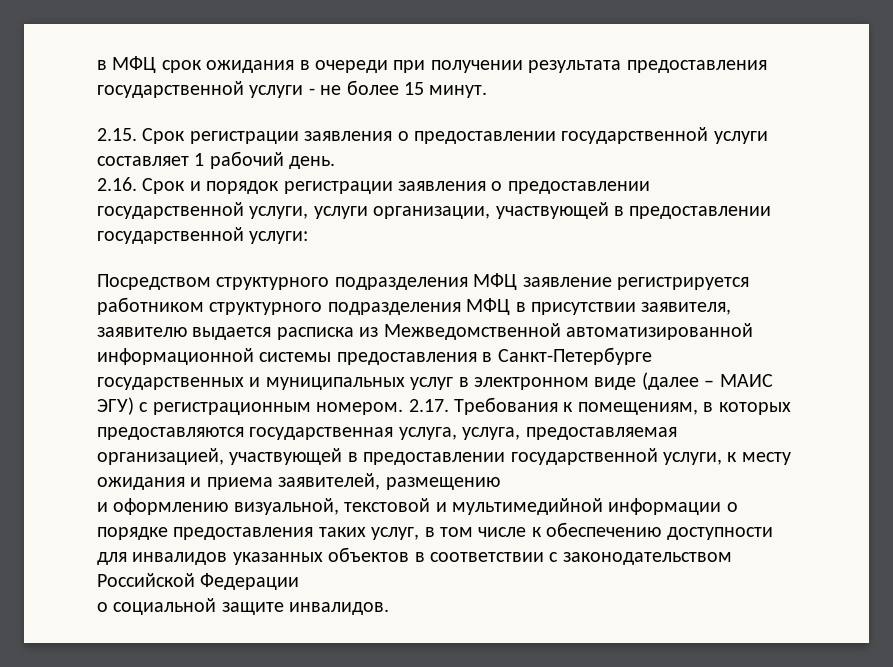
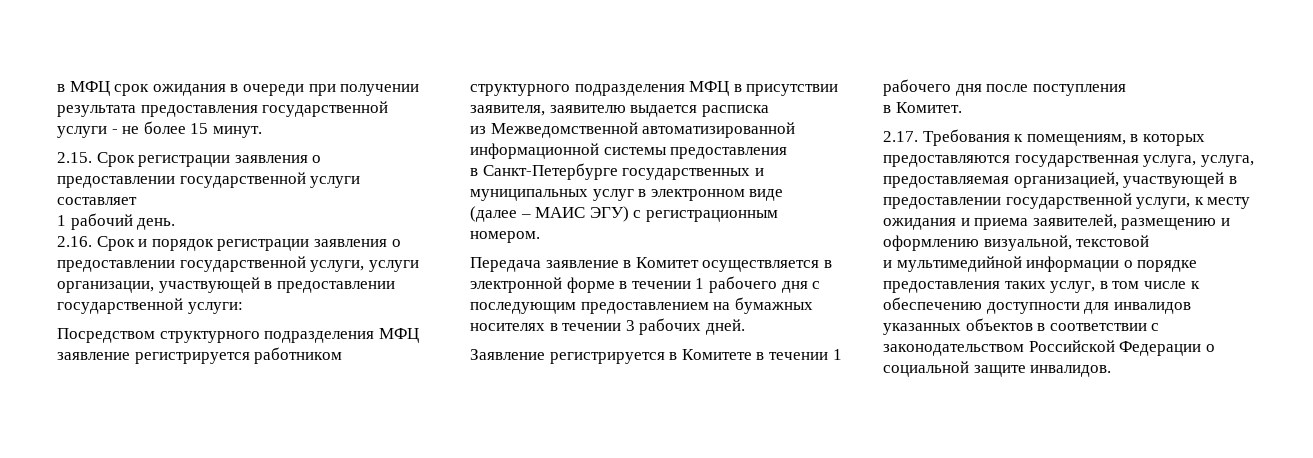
(189, 161) none -> (137, 201) //
(354, 333) none -> (769, 111) //
(477, 358) none -> (788, 153) //
(637, 383) none -> (784, 195) //
(404, 408) none -> [470,257,832,272] [470,276,821,293] [470,297,813,314] [470,318,745,335] [470,349,842,364] [883,79,1126,96] [883,102,962,113] // Передача заявление в Комитет осуществляется в электронной форме в течении 1 рабочего дня с последующим предоставлением на бумажных носителях в течении 3 рабочих дней. // Заявление регистрируется в Комитете в течении 1 рабочего дня после поступления // в Комитет. //
(500, 483) // -> (1217, 224) none
(431, 505) none -> (1150, 241) //
(300, 581) // -> (1202, 348) none

